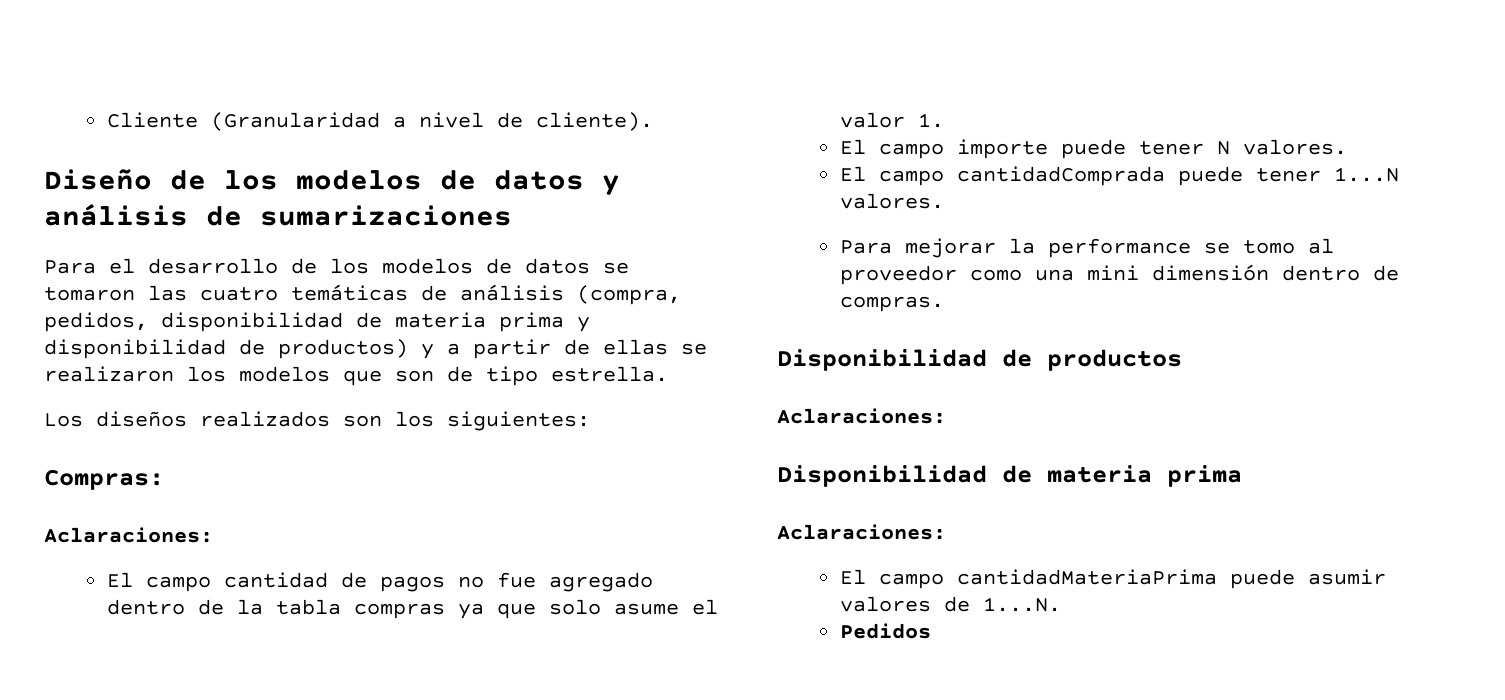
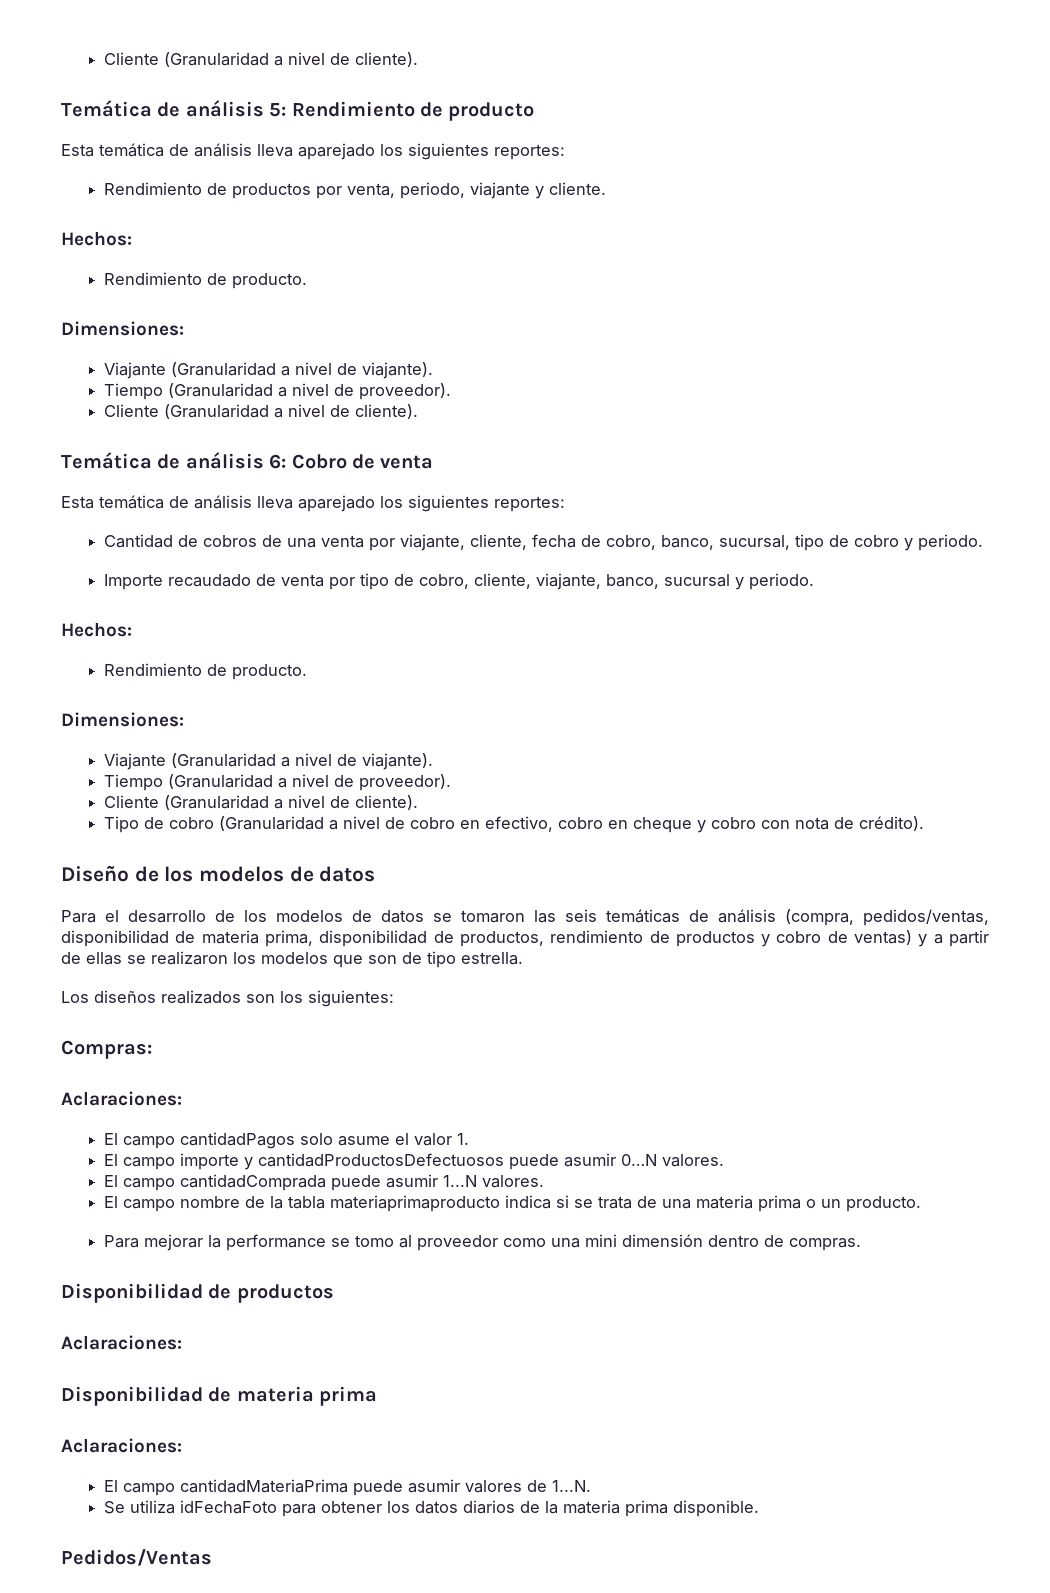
[106,112,653,131] Cliente (Granularidad a nivel de cliente). -> [103,52,418,67] [61,100,535,121] [61,143,565,160] [103,182,606,199] [61,231,132,246] [103,272,307,289] [61,321,184,336] [103,362,433,379] [103,383,451,400] [103,404,418,419] [61,452,434,469] [61,495,565,512] [103,534,983,551] [103,573,814,590] [61,622,132,637] [103,663,307,680] [61,712,184,727] [103,753,433,770] [103,774,451,791] [103,795,418,810] [103,816,924,833] Cliente (Granularidad a nivel de cliente). // Temática de análisis 5: Rendimiento de producto // Esta temática de análisis lleva aparejado los siguientes reportes: // Rendimiento de productos por venta, periodo, viajante y cliente. // Hechos: // Rendimiento de producto. // Dimensiones: // Viajante (Granularidad a nivel de viajante). // Tiempo (Granularidad a nivel de proveedor). // Cliente (Granularidad a nivel de cliente). // Temática de análisis 6: Cobro de venta // Esta temática de análisis lleva aparejado los siguientes reportes: // Cantidad de cobros de una venta por viajante, cliente, fecha de cobro, banco, sucursal, tipo de cobro y periodo. // Importe recaudado de venta por tipo de cobro, cliente, viajante, banco, sucursal y periodo. // Hechos: // Rendimiento de producto. // Dimensiones: // Viajante (Granularidad a nivel de viajante). // Tiempo (Granularidad a nivel de proveedor). // Cliente (Granularidad a nivel de cliente). // Tipo de cobro (Granularidad a nivel de cobro en efectivo, cobro en cheque y cobro con nota de crédito).
[602,175,620,195] [44,204,512,226] y análisis de sumarizaciones -> (376, 874) none
[200,287,278,301] cuatro -> [565,909,597,922] seis
[44,312,148,332] pedidos, -> [863,909,989,926] pedidos/ventas,
[499,312,590,332] [44,339,408,359] prima y disponibilidad de productos) -> [264,930,913,947] prima, disponibilidad de productos, rendimiento de productos y cobro de ventas)
[223,572,653,592] [106,599,536,619] cantidad de pagos no fue agregado dentro de la tabla compras ya que -> [179,1132,295,1149] cantidadPagos
[1060,139,1230,159] puede tener N -> [243,1153,657,1170] y cantidadProductosDefectuosos puede asumir 0…N
[1255,168,1321,182] tener -> [385,1174,438,1188] asumir
(944, 201) none -> [103,1195,921,1212] // El campo nombre de la tabla materiaprimaproducto indica si se trata de una materia prima o un producto.
[839,623,931,639] Pedidos -> [103,1500,759,1517] [61,1549,212,1566] Se utiliza idFechaFoto para obtener los datos diarios de la materia prima disponible. // Pedidos/Ventas

